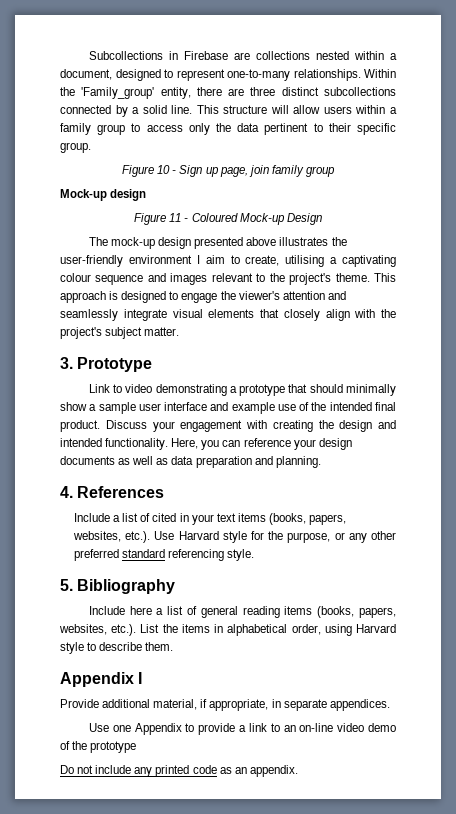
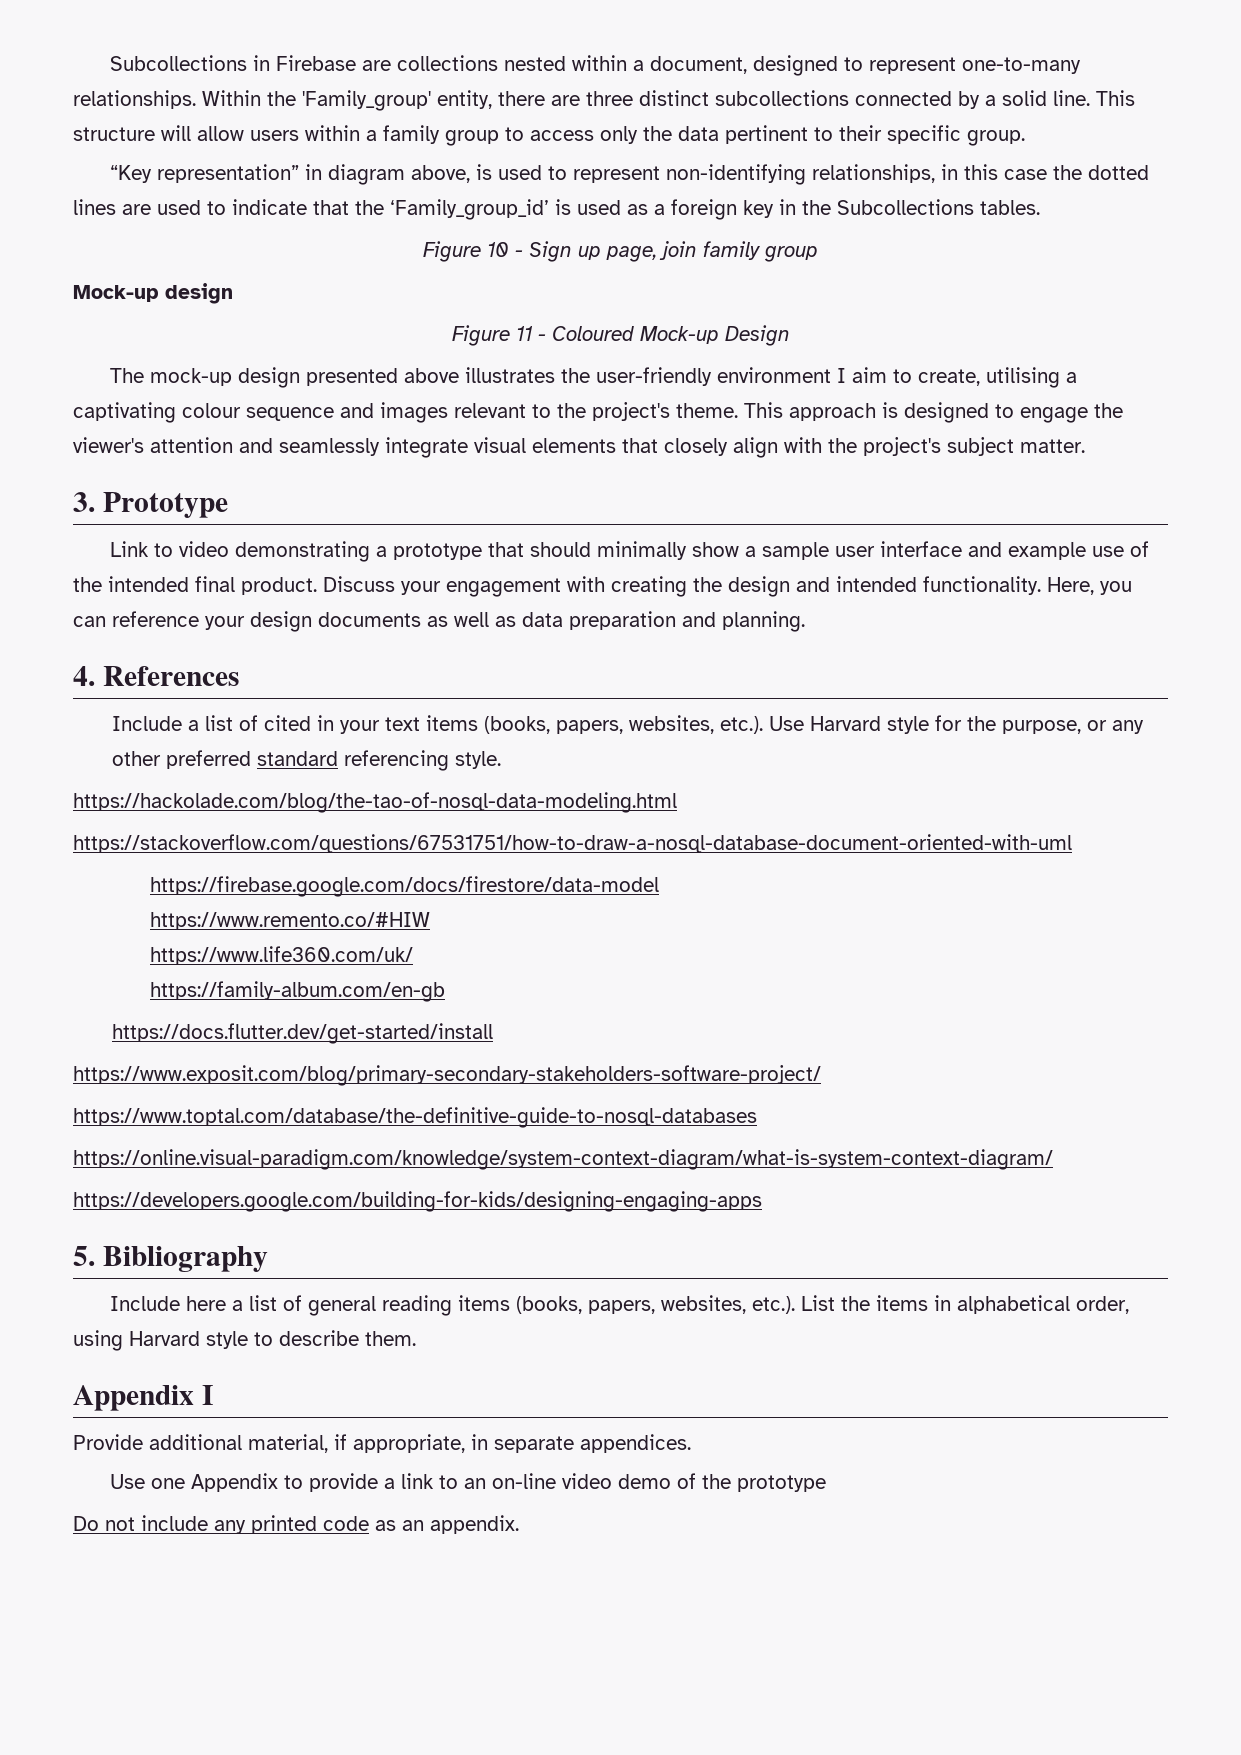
(91, 147) none -> [110,164,1150,185] [73,199,1040,220] // “Key representation” in diagram above, is used to represent non-identifying relationships, in this case the dotted lines are used to indicate that the ‘Family_group_id’ is used as a foreign key in the Subcollections tables.
(255, 555) none -> [73,792,677,813] [73,834,1072,853] [150,876,660,897] [150,912,431,930] [150,946,414,965] [150,981,446,1002] [111,1023,493,1044] [73,1065,821,1086] [73,1107,757,1128] [73,1149,1053,1170] [73,1191,762,1212] // https://hackolade.com/blog/the-tao-of-nosql-data-modeling.html // https://stackoverflow.com/questions/67531751/how-to-draw-a-nosql-database-document-oriented-with-uml // https://firebase.google.com/docs/firestore/data-model // https://www.remento.co/#HIW // https://www.life360.com/uk/ // https://family-album.com/en-gb // https://docs.flutter.dev/get-started/install // https://www.exposit.com/blog/primary-secondary-stakeholders-software-project/ // https://www.toptal.com/database/the-definitive-guide-to-nosql-databases // https://online.visual-paradigm.com/knowledge/system-context-diagram/what-is-system-context-diagram/ // https://developers.google.com/building-for-kids/designing-engaging-apps

